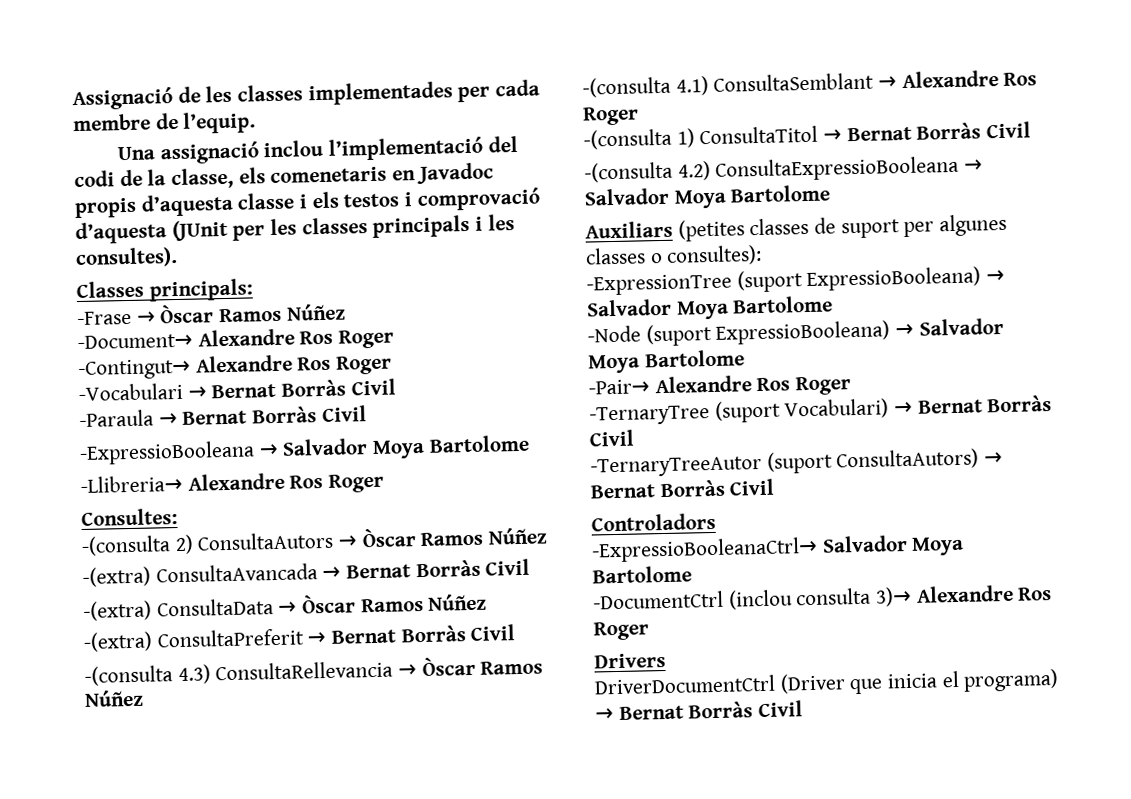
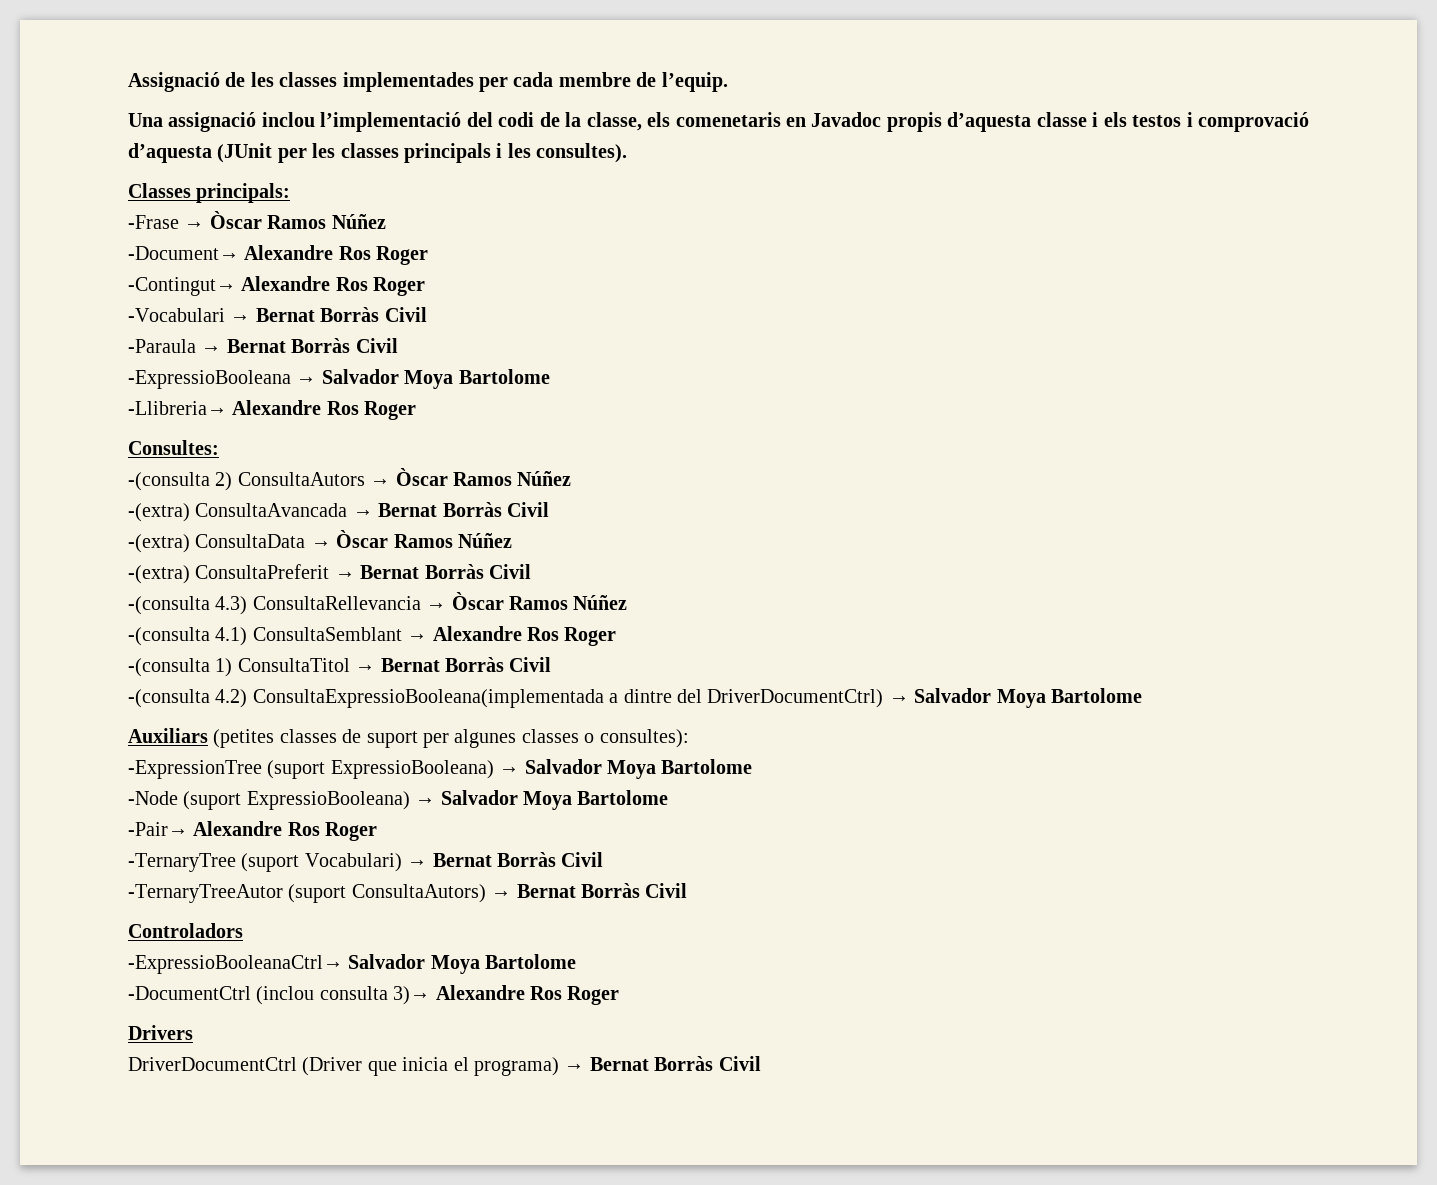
[715,155,960,182] ConsultaExpressioBooleana -> [252,689,884,708] ConsultaExpressioBooleana(implementada a dintre del DriverDocumentCtrl)

